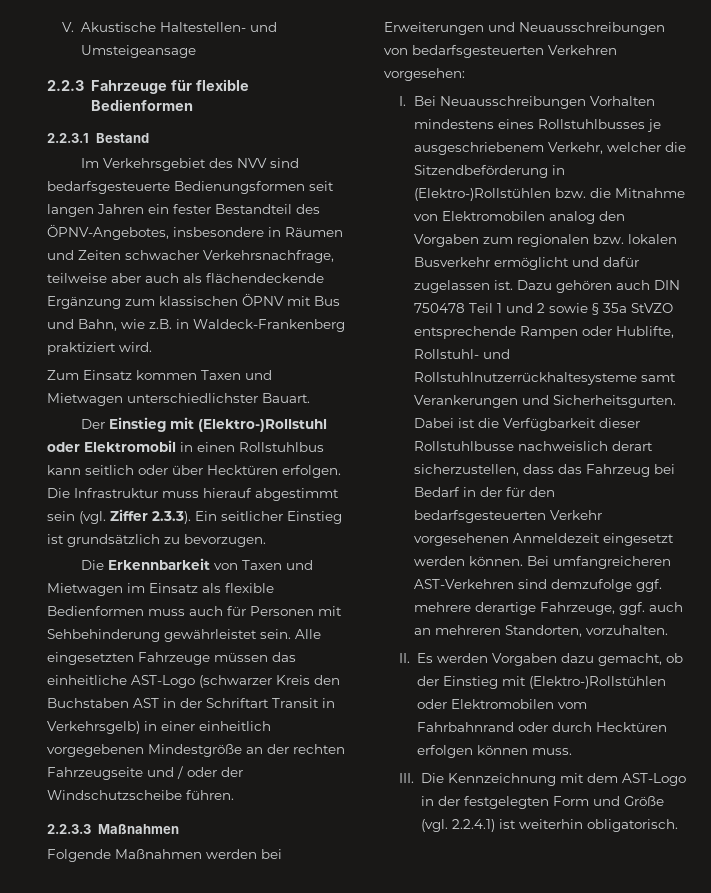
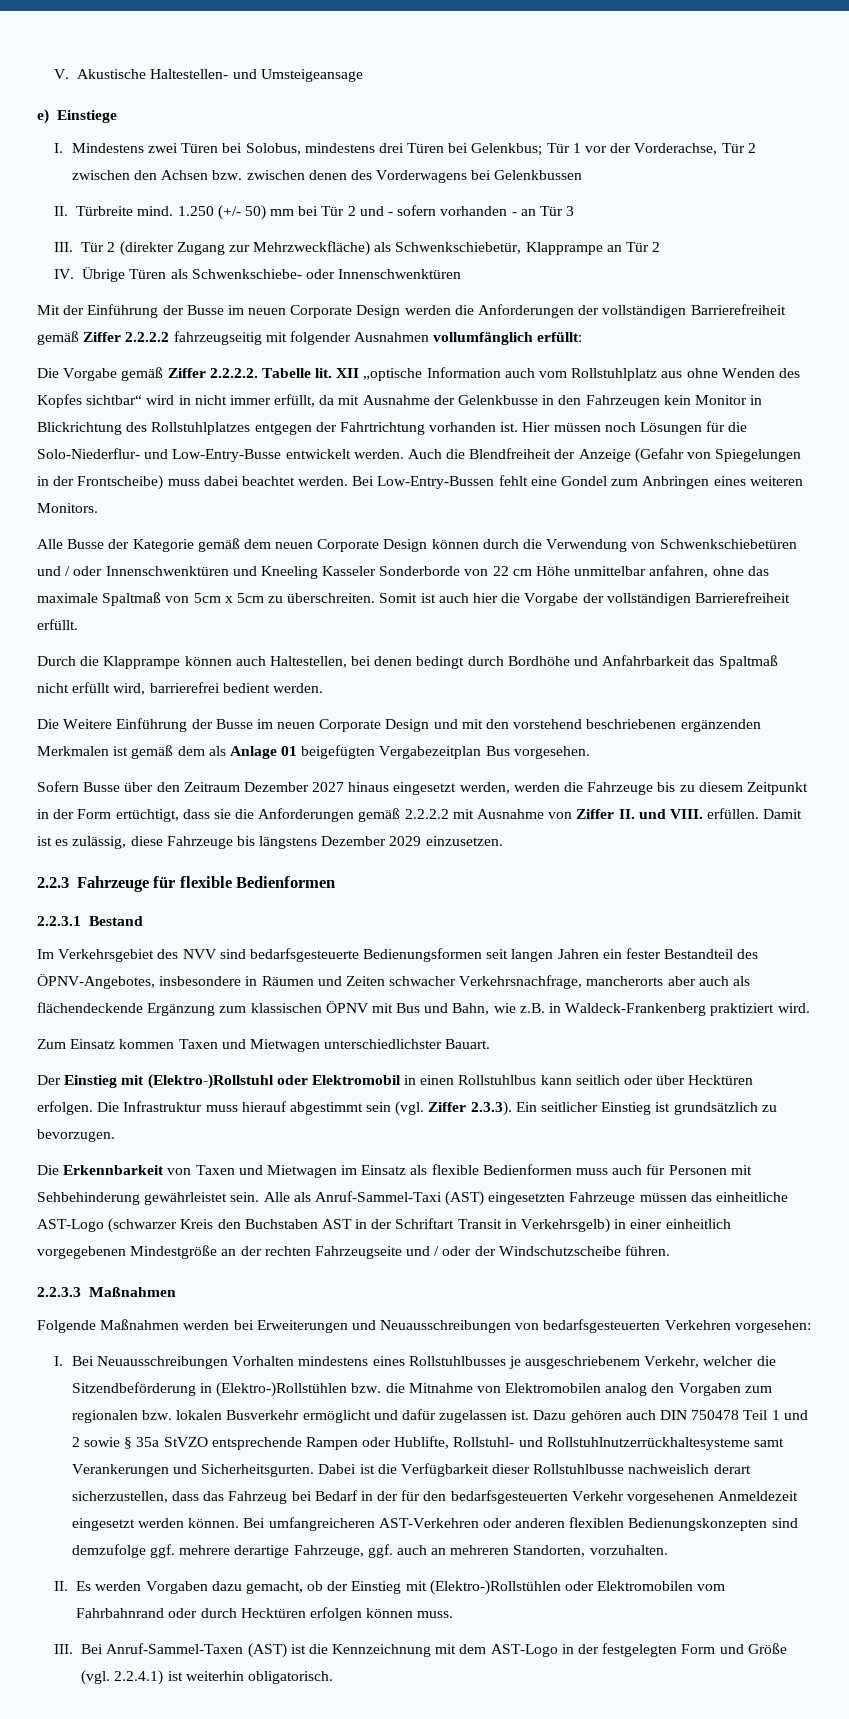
(196, 51) none -> [37,109,117,124] [54,143,756,156] [71,170,583,183] [54,205,575,220] [54,241,661,256] [54,267,462,282] [37,304,786,318] [37,331,583,345] [37,367,800,381] [37,394,763,408] [37,421,748,435] [37,448,802,463] [37,475,803,490] [37,503,98,513] [37,538,797,552] [37,565,769,579] [37,592,790,606] [37,619,78,630] [37,655,778,669] [37,682,323,695] [37,718,761,732] [37,745,590,759] [37,781,808,795] [37,808,803,822] [37,836,503,849] // e) Einstiege // I. Mindestens zwei Türen bei Solobus, mindestens drei Türen bei Gelenkbus; Tür 1 vor der Vorderachse, Tür 2 zwischen den Achsen bzw. zwischen denen des Vorderwagens bei Gelenkbussen // II. Türbreite mind. 1.250 (+/- 50) mm bei Tür 2 und - sofern vorhanden - an Tür 3 // III. Tür 2 (direkter Zugang zur Mehrzweckfläche) als Schwenkschiebetür, Klapprampe an Tür 2 // IV. Übrige Türen als Schwenkschiebe- oder Innenschwenktüren // Mit der Einführung der Busse im neuen Corporate Design werden die Anforderungen der vollständigen Barrierefreiheit gemäß Ziffer 2.2.2.2 fahrzeugseitig mit folgender Ausnahmen vollumfänglich erfüllt: // Die Vorgabe gemäß Ziffer 2.2.2.2. Tabelle lit. XII „optische Information auch vom Rollstuhlplatz aus ohne Wenden des Kopfes sichtbar“ wird in nicht immer erfüllt, da mit Ausnahme der Gelenkbusse in den Fahrzeugen kein Monitor in Blickrichtung des Rollstuhlplatzes entgegen der Fahrtrichtung vorhanden ist. Hier müssen noch Lösungen für die Solo-Niederflur- und Low-Entry-Busse entwickelt werden. Auch die Blendfreiheit der Anzeige (Gefahr von Spiegelungen in der Frontscheibe) muss dabei beachtet werden. Bei Low-Entry-Bussen fehlt eine Gondel zum Anbringen eines weiteren Monitors. // Alle Busse der Kategorie gemäß dem neuen Corporate Design können durch die Verwendung von Schwenkschiebetüren und / oder Innenschwenktüren und Kneeling Kasseler Sonderborde von 22 cm Höhe unmittelbar anfahren, ohne das maximale Spaltmaß von 5cm x 5cm zu überschreiten. Somit ist auch hier die Vorgabe der vollständigen Barrierefreiheit erfüllt. // Durch die Klapprampe können auch Haltestellen, bei denen bedingt durch Bordhöhe und Anfahrbarkeit das Spaltmaß nicht erfüllt wird, barrierefrei bedient werden. // Die Weitere Einführung der Busse im neuen Corporate Design und mit den vorstehend beschriebenen ergänzenden Merkmalen ist gemäß dem als Anlage 01 beigefügten Vergabezeitplan Bus vorgesehen. // Sofern Busse über den Zeitraum Dezember 2027 hinaus eingesetzt werden, werden die Fahrzeuge bis zu diesem Zeitpunkt in der Form ertüchtigt, dass sie die Anforderungen gemäß 2.2.2.2 mit Ausnahme von Ziffer II. und VIII. erfüllen. Damit ist es zulässig, diese Fahrzeuge bis längstens Dezember 2029 einzusetzen.
[47,273,107,283] teilweise -> [586,976,664,986] mancherorts
(321, 634) none -> [293,1191,485,1206] als Anruf-Sammel-Taxi (AST)
(515, 584) none -> [482,1517,768,1531] oder anderen flexiblen Bedienungskonzepten
[420,773,444,783] Die -> [81,1643,328,1658] Bei Anruf-Sammel-Taxen (AST) ist die

